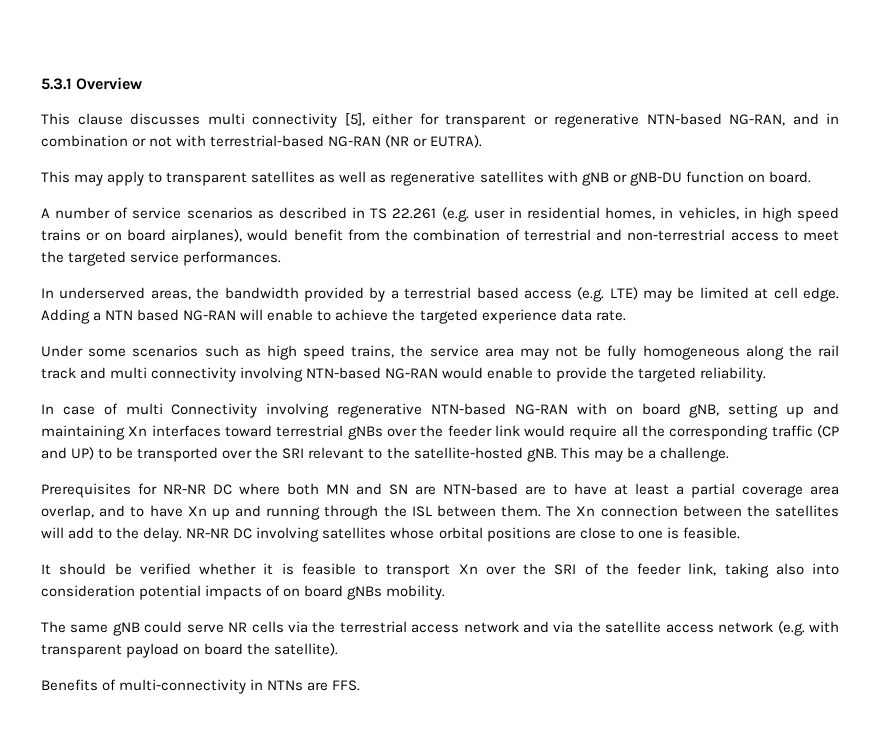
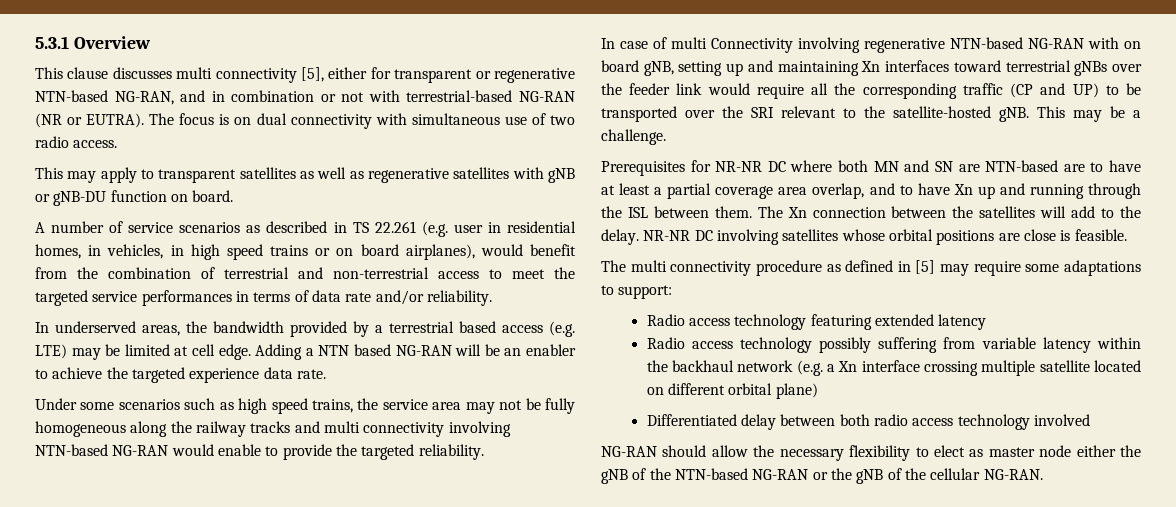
(483, 141) none -> [149,113,575,129] [35,136,118,148] The focus is on dual connectivity with simultaneous use of two radio access.
[183,251,282,266] performances. -> [141,290,492,306] performances in terms of data rate and/or reliability.
[267,309,314,321] enable -> [484,344,577,356] be an enabler
[817,345,839,357] [41,367,76,379] rail track -> [195,421,291,437] railway tracks
[619,528,663,539] to one -> (1056, 235) none
[41,563,839,578] [41,585,446,600] [41,621,840,636] [41,643,339,658] [41,679,361,694] It should be verified whether it is feasible to transport Xn over the SRI of the feeder link, taking also into consideration potential impacts of on board gNBs mobility. // The same gNB could serve NR cells via the terrestrial access network and via the satellite access network (e.g. with transparent payload on board the satellite). // Benefits of multi-connectivity in NTNs are FFS. -> [601,260,1141,276] [601,285,673,299] [646,314,987,330] [646,337,1141,353] [646,360,1141,376] [646,383,818,399] [646,414,1090,430] [601,445,1141,461] [601,468,1043,484] The multi connectivity procedure as defined in [5] may require some adaptations to support: // Radio access technology featuring extended latency // Radio access technology possibly suffering from variable latency within the backhaul network (e.g. a Xn interface crossing multiple satellite located on different orbital plane) // Differentiated delay between both radio access technology involved // NG-RAN should allow the necessary flexibility to elect as master node either the gNB of the NTN-based NG-RAN or the gNB of the cellular NG-RAN.

